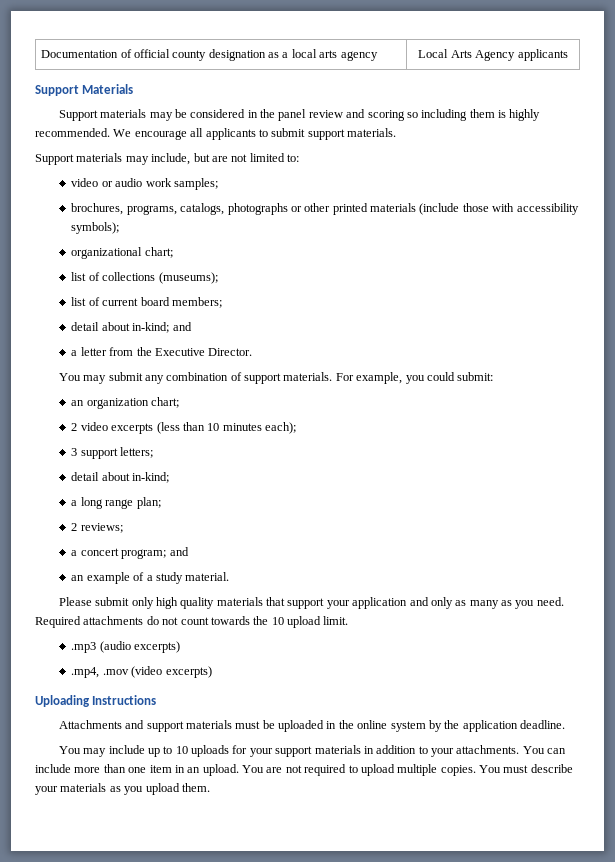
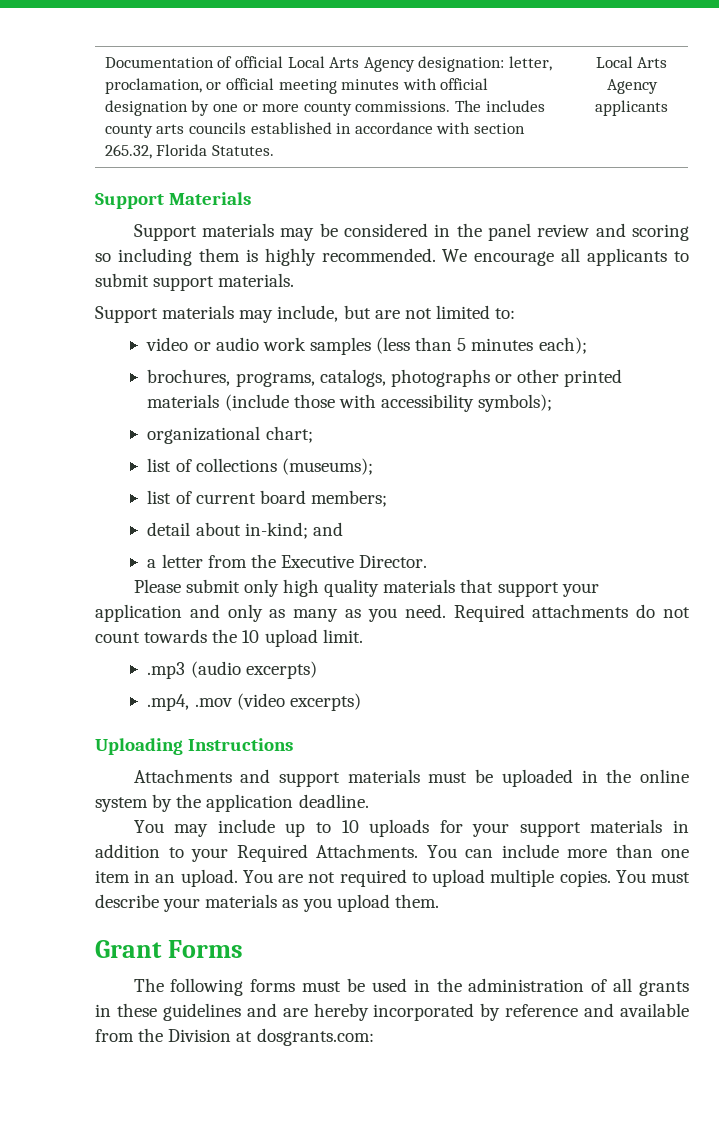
[172,49,378,61] county designation as a local arts agency -> [287,56,552,72] [104,78,489,94] [104,100,545,116] [104,122,525,138] [104,144,274,159] Local Arts Agency designation: letter, proclamation, or official meeting minutes with official designation by one or more county commissions. The includes county arts councils established in accordance with section 265.32, Florida Statutes.
[173,178,218,190] samples; -> [309,337,587,355] samples (less than 5 minutes each);
[58,372,494,384] [71,397,180,409] [71,422,297,434] [71,447,154,459] [71,472,170,483] [71,497,161,509] [71,523,123,533] [71,547,189,559] [71,572,230,584] // You may submit any combination of support materials. For example, you could submit: // an organization chart; // 2 video excerpts (less than 10 minutes each); // 3 support letters; // detail about in-kind; // a long range plan; // 2 reviews; // a concert program; and // an example of a study material. -> (428, 561) none
[456,745,520,754] attachments. -> [236,844,418,862] Required Attachments.
(210, 787) none -> [95,940,243,958] [133,978,689,996] [95,1003,689,1021] [95,1028,374,1046] // Grant Forms // The following forms must be used in the administration of all grants in these guidelines and are hereby incorporated by reference and available from the Division at dosgrants.com:

